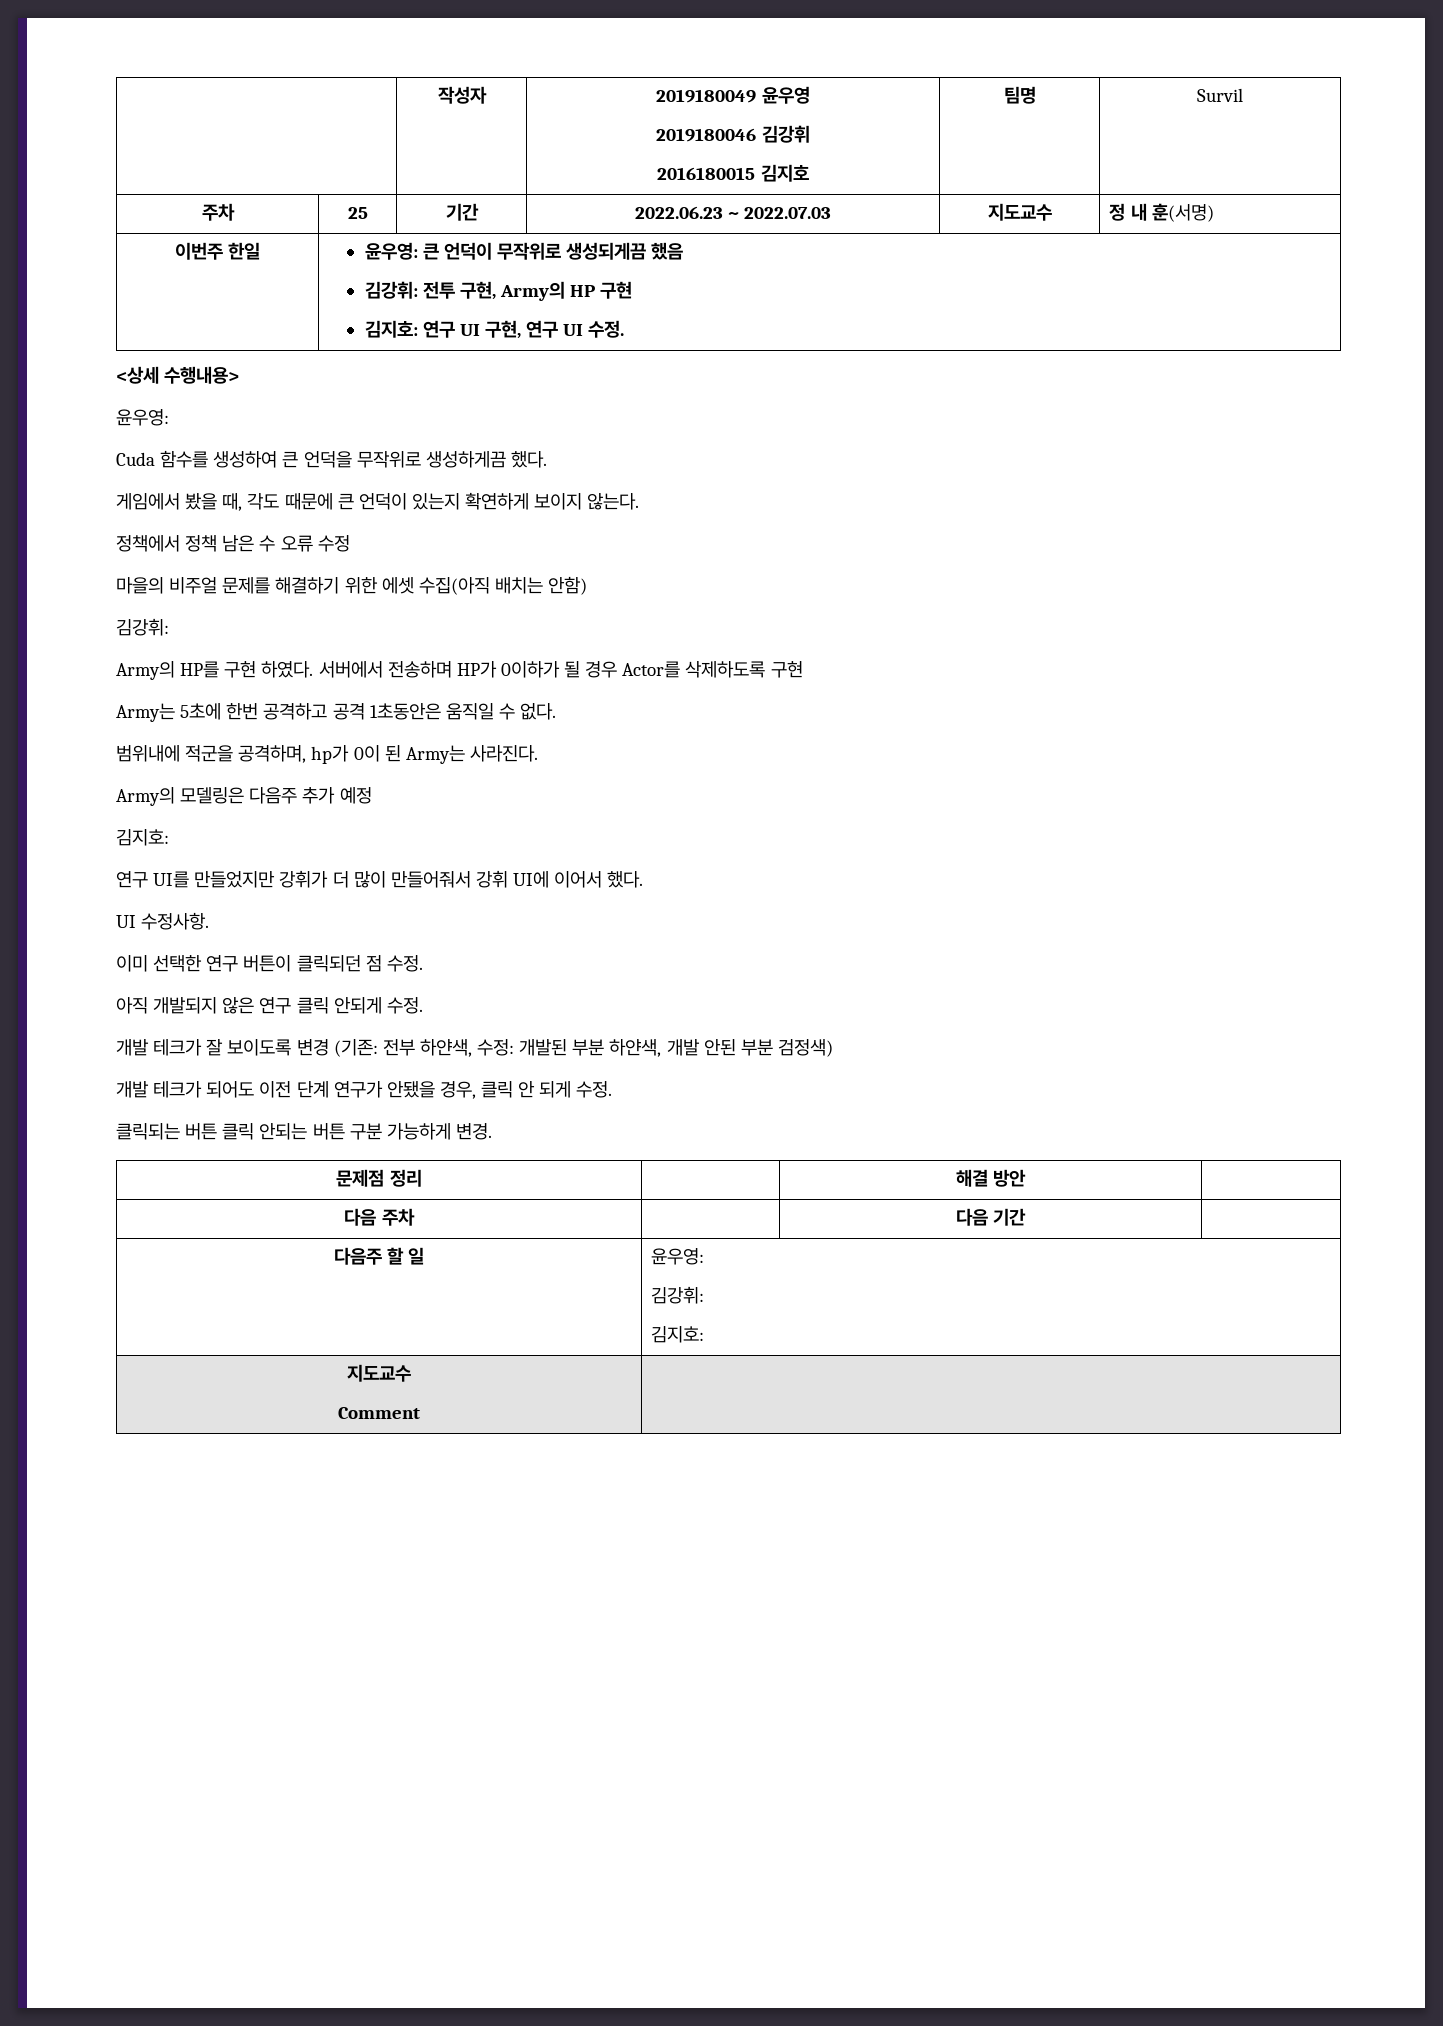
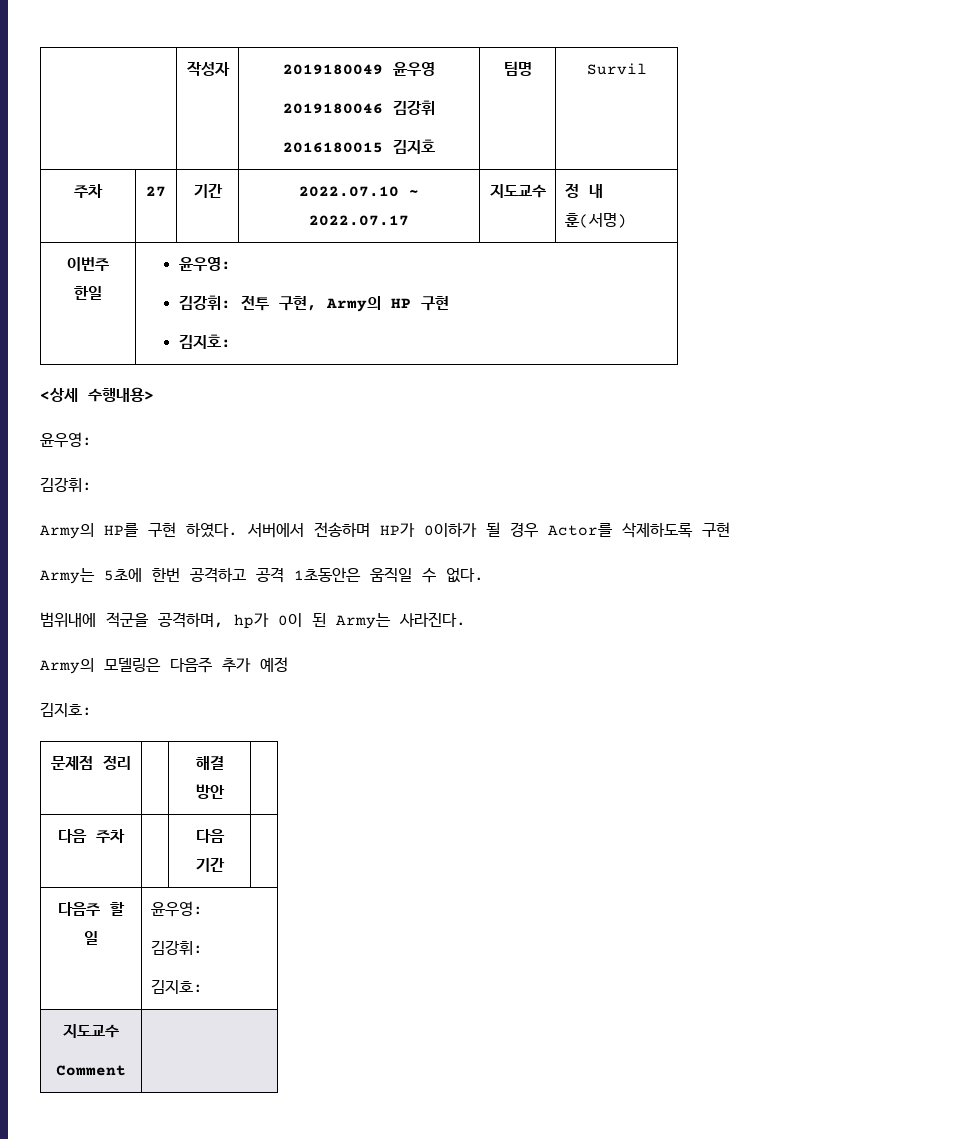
[347,207,368,219] [445,203,479,221] [634,206,832,219] 25 | 기간 | 2022.06.23 ~ 2022.07.03 -> [146,186,166,197] [193,183,223,198] [299,186,419,197] [309,215,409,226] 27 | 기간 | 2022.07.10 ~ 2022.07.17
[422,242,684,260] 큰 언덕이 무작위로 생성되게끔 했음 -> (231, 264) none
[422,320,625,339] [116,366,240,384] [116,409,169,426] [116,450,547,468] [116,492,640,511] [116,535,350,552] [116,576,588,595] 연구 UI 구현, 연구 UI 수정. // <상세 수행내용> // 윤우영: // Cuda 함수를 생성하여 큰 언덕을 무작위로 생성하게끔 했다. // 게임에서 봤을 때, 각도 때문에 큰 언덕이 있는지 확연하게 보이지 않는다. // 정책에서 정책 남은 수 오류 수정 // 마을의 비주얼 문제를 해결하기 위한 에셋 수집(아직 배치는 안함) -> [40,387,154,402] [40,432,92,448] // <상세 수행내용> // 윤우영:
[116,870,644,888] [116,912,210,930] [116,955,423,972] [116,997,423,1014] [116,1039,833,1057] [116,1081,613,1099] [116,1123,492,1140] // 연구 UI를 만들었지만 강휘가 더 많이 만들어줘서 강휘 UI에 이어서 했다. // UI 수정사항. // 이미 선택한 연구 버튼이 클릭되던 점 수정. // 아직 개발되지 않은 연구 클릭 안되게 수정. // 개발 테크가 잘 보이도록 변경 (기존: 전부 하얀색, 수정: 개발된 부분 하얀색, 개발 안된 부분 검정색) // 개발 테크가 되어도 이전 단계 연구가 안됐을 경우, 클릭 안 되게 수정. // 클릭되는 버튼 클릭 안되는 버튼 구분 가능하게 변경. -> (92, 709) none

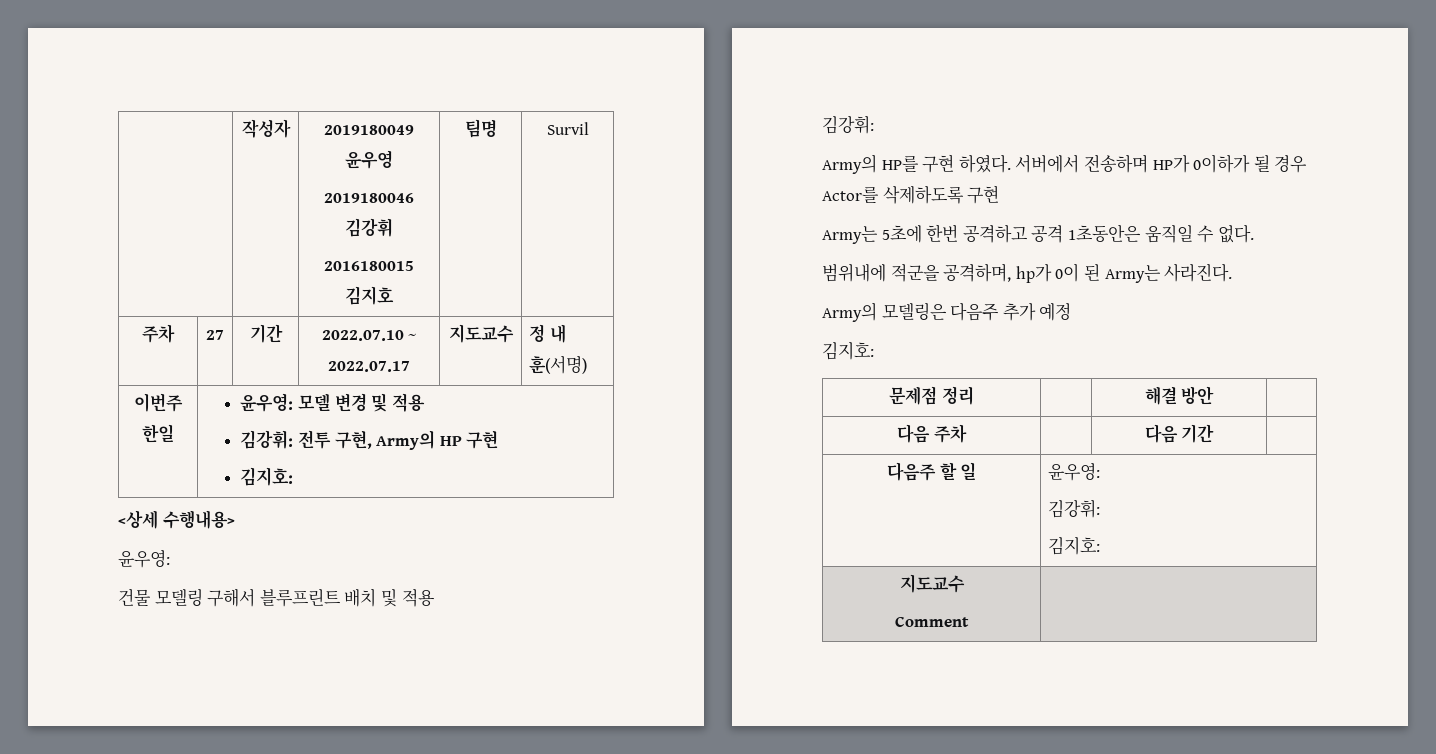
(231, 264) none -> [298,393,425,412] 모델 변경 및 적용
(92, 440) none -> [118,588,435,607] // 건물 모델링 구해서 블루프린트 배치 및 적용

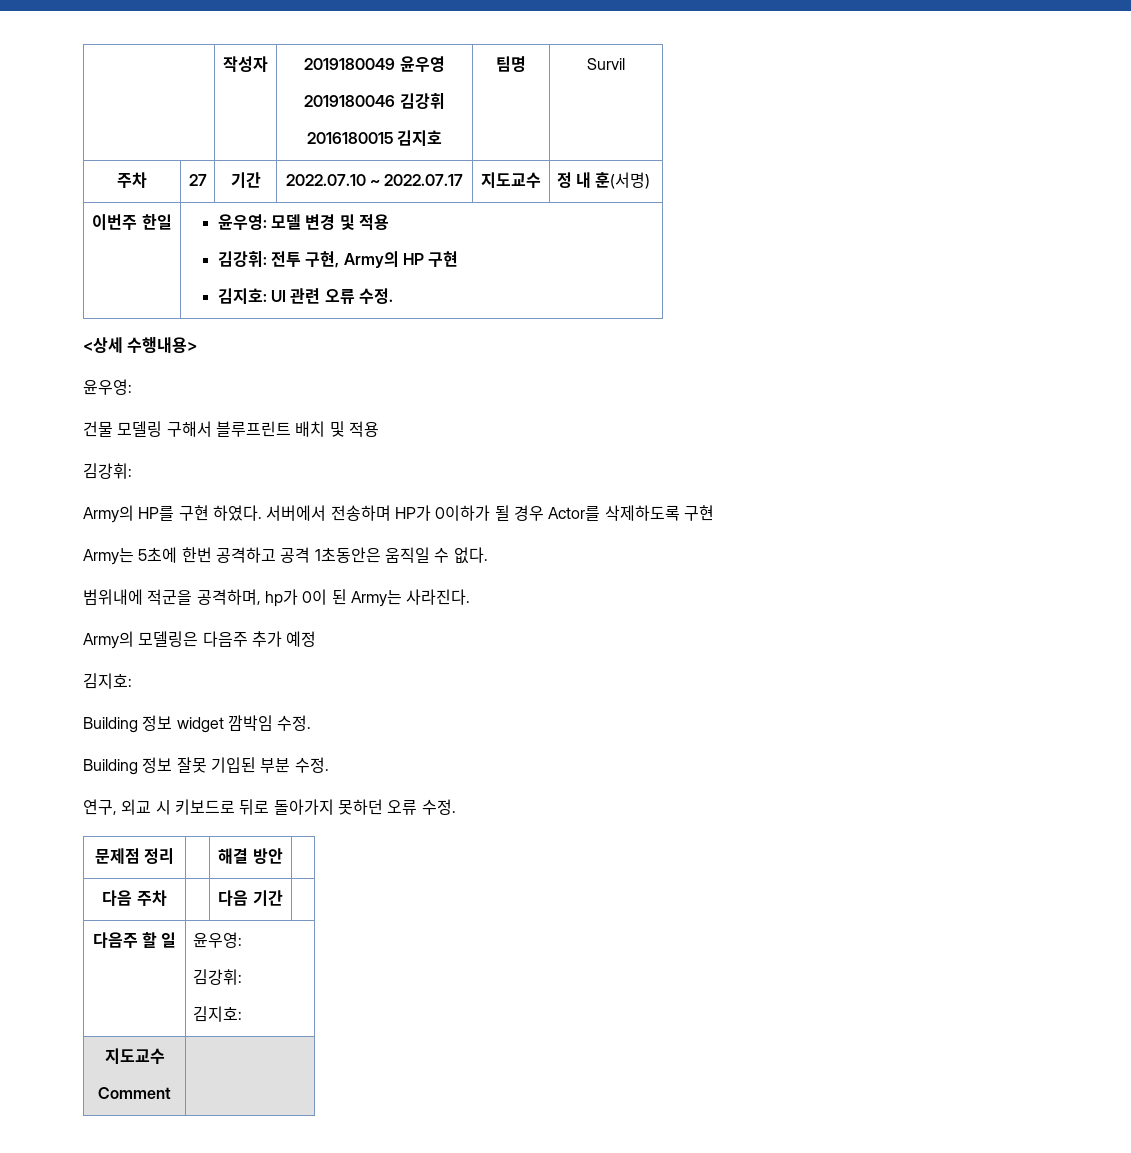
(294, 476) none -> [270,288,393,304] UI 관련 오류 수정.
(874, 351) none -> [83,715,312,733] [83,757,329,775] [83,799,456,815] // Building 정보 widget 깜박임 수정. // Building 정보 잘못 기입된 부분 수정. // 연구, 외교 시 키보드로 뒤로 돌아가지 못하던 오류 수정.

